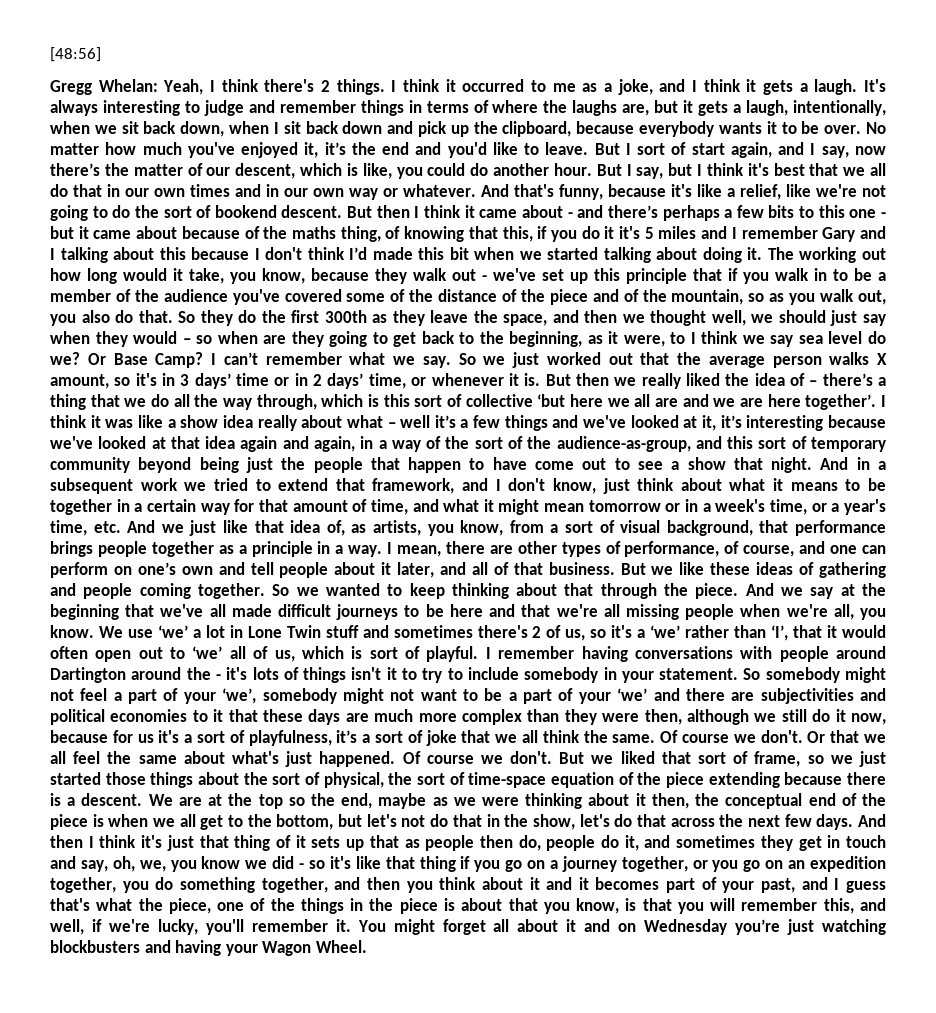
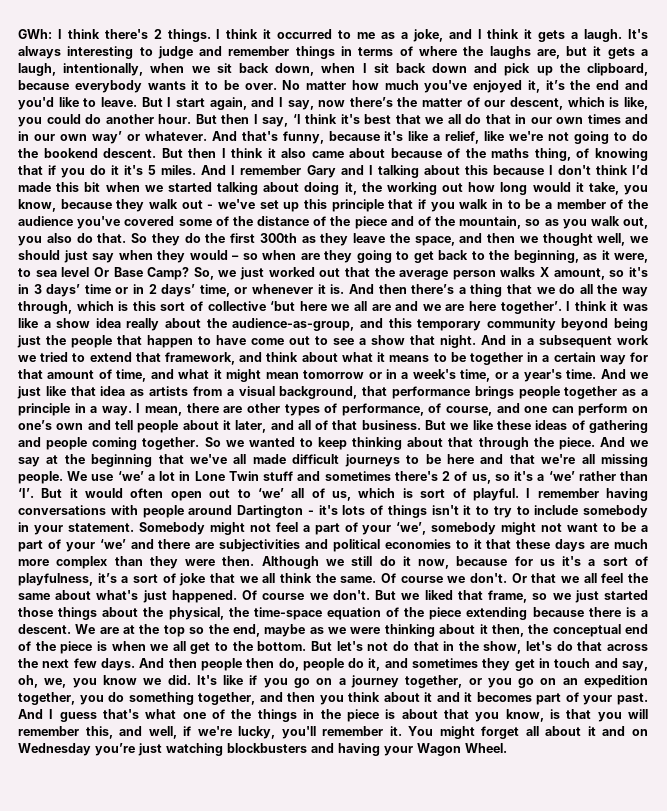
[50,47,101,62] [50,79,204,95] [48:56] // Gregg Whelan: Yeah, -> [18,29,52,39] GWh:
[637,142,687,155] sort of -> (172, 102) none
[626,163,703,179] I say, but I -> [221,114,301,127] then I say, ‘I
[349,188,378,200] way -> [91,131,122,144] way’
[163,205,212,218] sort of -> (38, 153) none
[479,205,886,221] [50,226,89,239] came about - and there’s perhaps a few bits to this one - but it -> [281,148,307,158] also
[502,226,533,242] this, -> (43, 170) none
[658,226,728,239] miles and -> [161,165,227,175] miles. And
[747,247,794,260] it. The -> [344,182,382,195] it, the
[690,331,886,347] [50,352,476,368] I think we say sea level do we? Or Base Camp? I can’t remember what we say. So -> [35,267,214,280] sea level Or Base Camp? So,
[545,373,818,389] But then we really liked the idea of – -> [348,284,407,294] And then
[346,415,887,431] [50,436,523,452] what – well it’s a few things and we've looked at it, it’s interesting because we've looked at that idea again and again, in a way of the sort of -> (202, 323) none
[758,436,807,449] sort of -> (412, 323) none
[495,478,630,494] I don't know, just -> (263, 357) none
[50,520,121,536] time, etc. -> [566,369,597,379] time.
[326,520,615,536] of, as artists, you know, from a sort of -> [130,386,234,396] as artists from a
[685,604,887,620] [50,625,94,638] people when we're all, you know. -> [18,471,63,484] people.
[771,625,823,641] ‘I’, that -> [18,488,63,498] ‘I’. But
[131,667,211,680] around the -> (303, 511) none
[743,667,840,683] So somebody -> [138,522,205,535] Somebody
[644,709,749,725] then, although -> [222,556,319,569] then. Although
[698,751,749,764] sort of -> (483, 595) none
[272,772,465,788] sort of physical, the sort of -> [168,607,249,620] physical, the
[276,814,363,830] bottom, but -> [257,641,332,651] bottom. But
[88,835,420,851] I think it's just that thing of it sets up that as -> (197, 663) none
[272,856,456,872] did - so it's like that thing -> [167,675,244,685] did. It's like
[761,877,828,893] past, and -> [616,693,648,705] [18,709,43,719] past. And
[138,898,211,914] the piece, -> (177, 714) none

